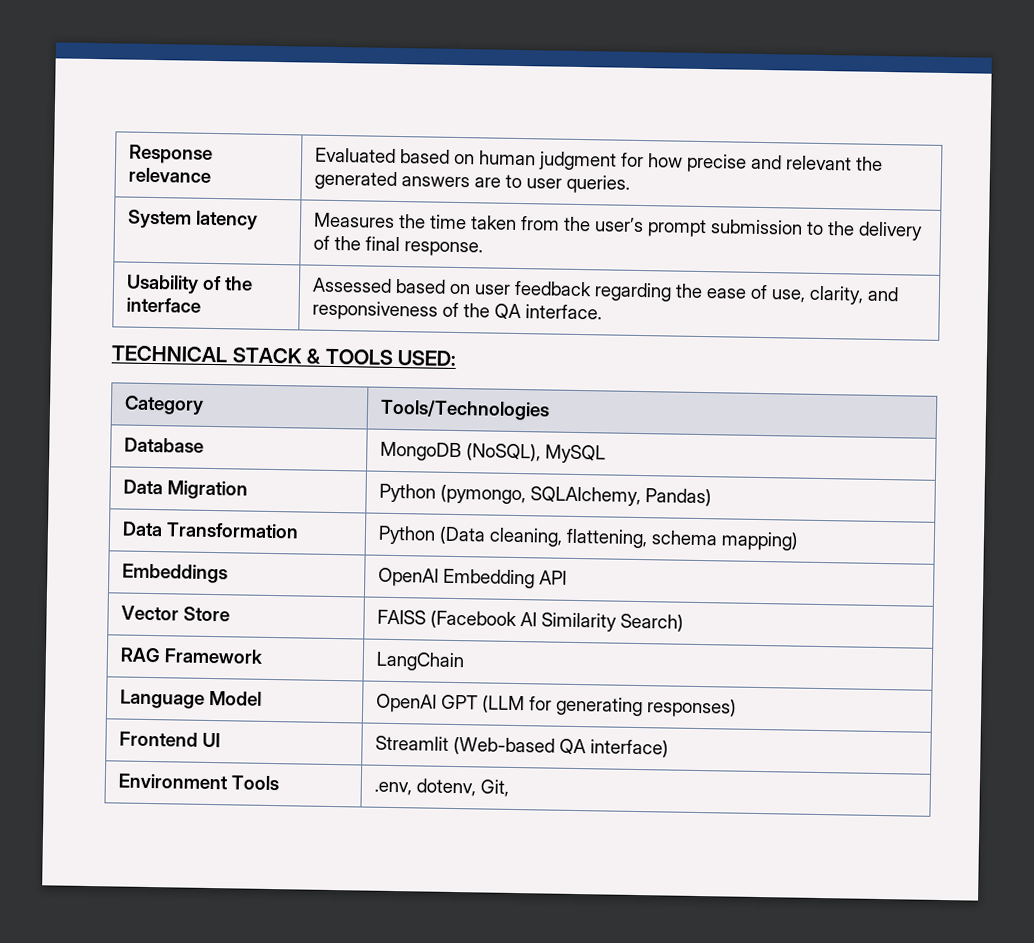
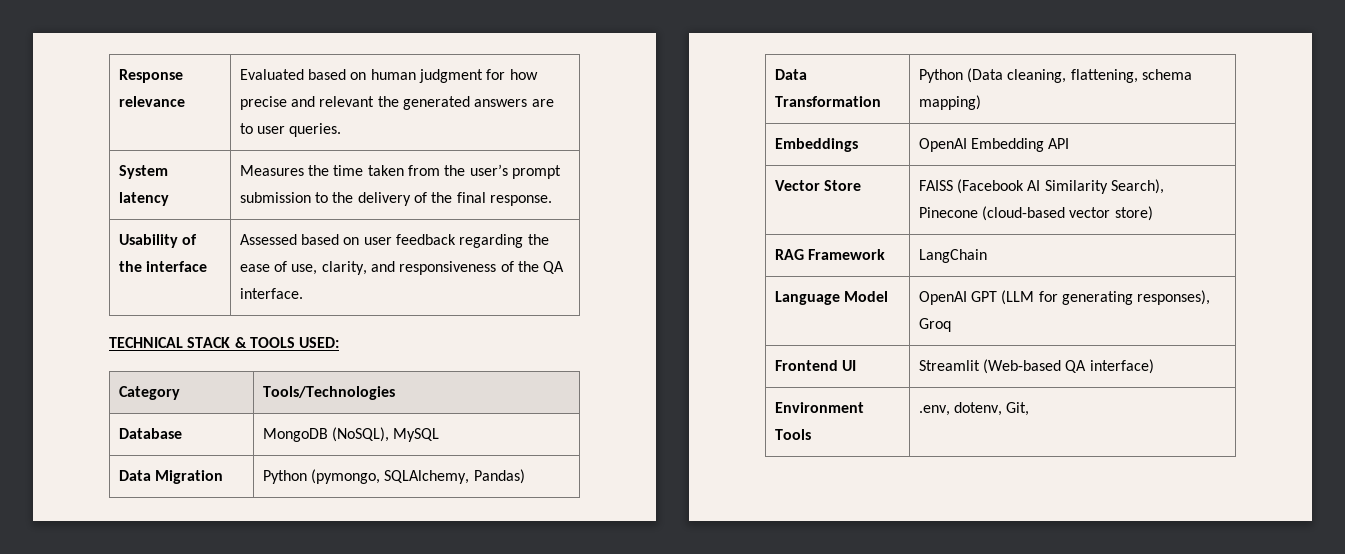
[619,613,684,632] Search) -> [1111,179,1165,194] [918,206,1153,221] Search), Pinecone (cloud-based vector store)
[646,698,737,718] responses) -> [1137,290,1211,305] [918,318,951,332] responses), Groq

